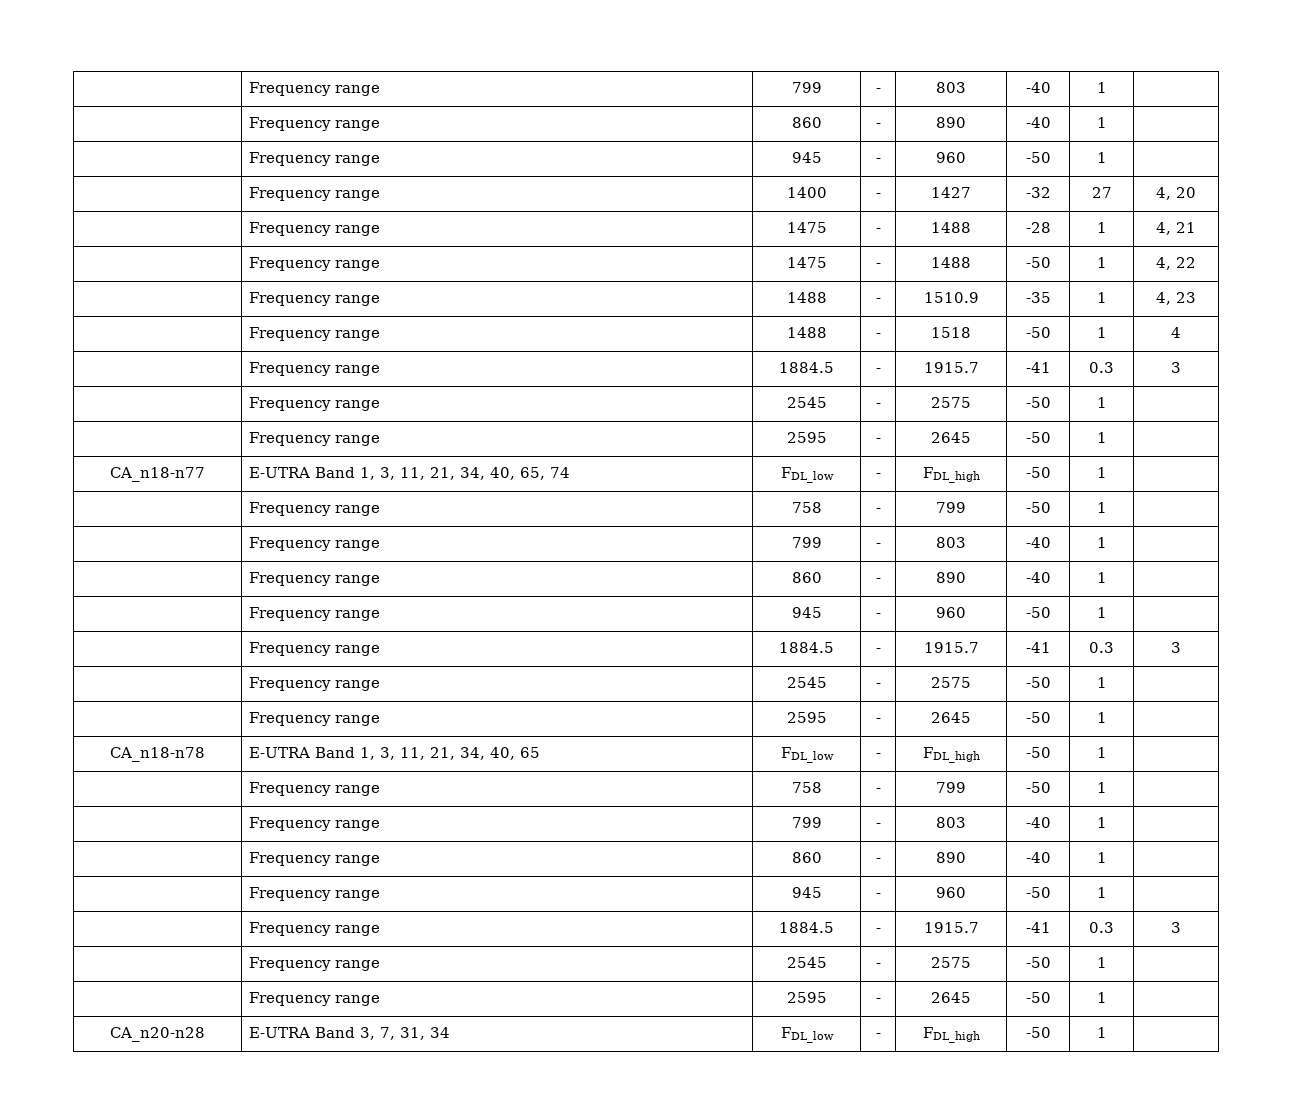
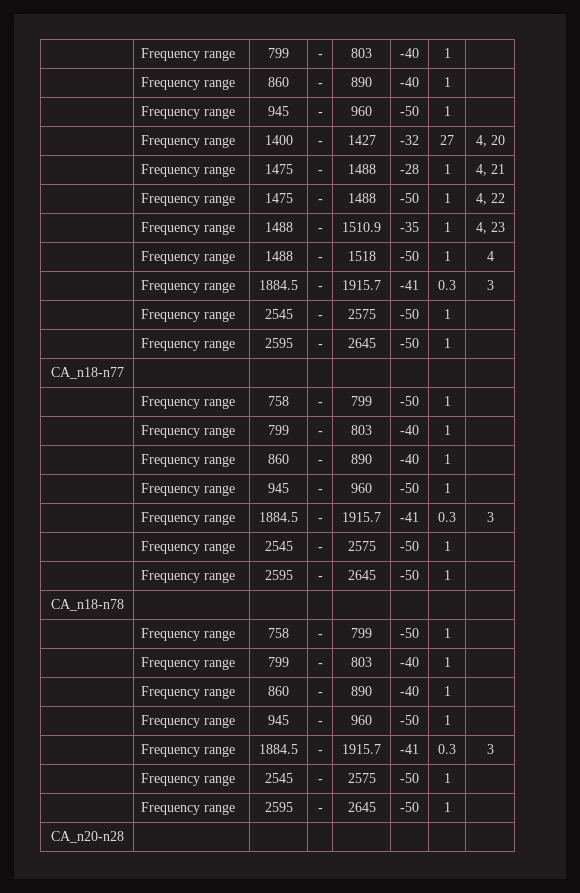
[248,467,570,480] [780,467,834,483] [875,473,881,478] [922,467,980,483] [1025,467,1051,478] [1096,467,1107,478] E-UTRA Band 1, 3, 11, 21, 34, 40, 65, 74 | FDL_low | - | FDL_high | -50 | 1 -> (124, 373) | | | | |
[248,747,540,760] [780,747,834,763] [875,753,881,758] [922,747,980,763] [1025,747,1051,758] [1096,747,1107,758] E-UTRA Band 1, 3, 11, 21, 34, 40, 65 | FDL_low | - | FDL_high | -50 | 1 -> (124, 605) | | | | |
[248,1027,450,1040] [780,1027,834,1043] [875,1033,881,1038] [922,1027,980,1043] [1025,1027,1051,1038] [1096,1027,1107,1038] E-UTRA Band 3, 7, 31, 34 | FDL_low | - | FDL_high | -50 | 1 -> (124, 837) | | | | |

